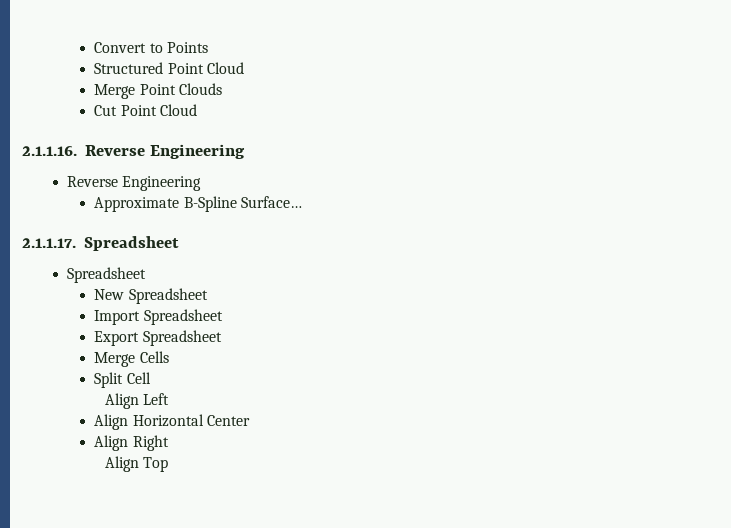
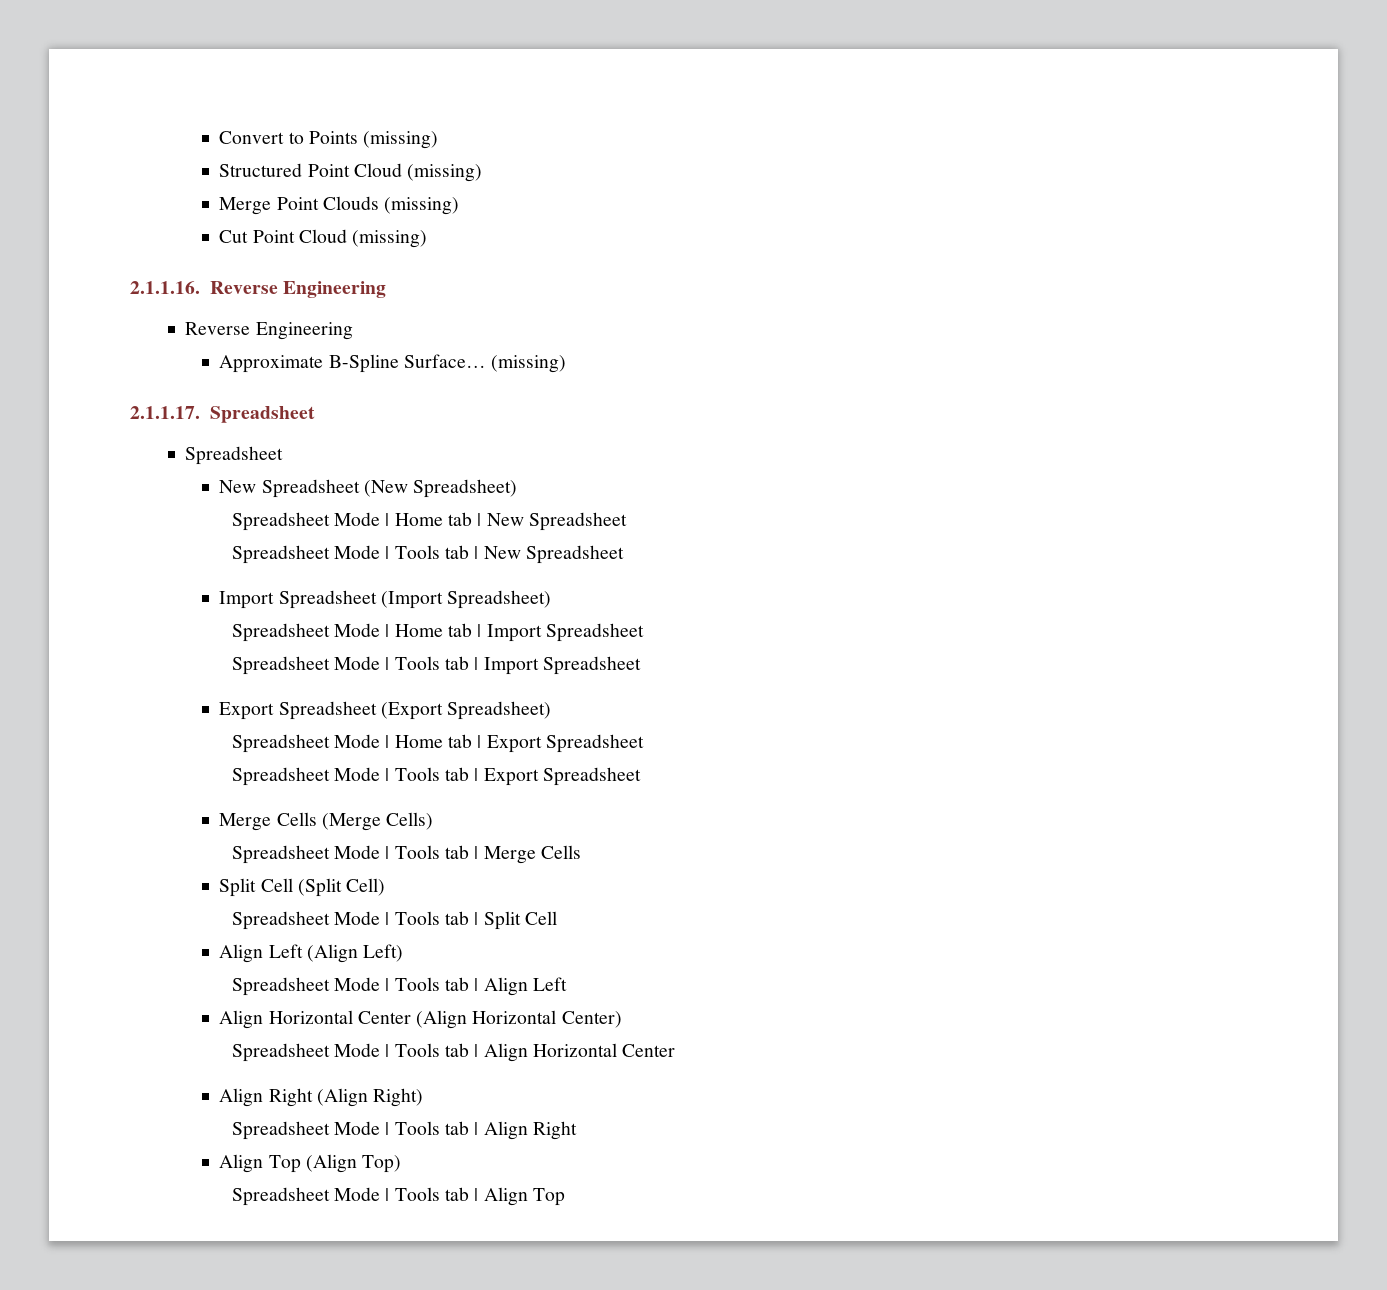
(208, 47) none -> [363,131,439,149] (missing)
(244, 68) none -> [407,164,483,182] (missing)
(222, 89) none -> [384,197,460,215] (missing)
(197, 110) none -> [352,230,428,248] (missing)
(302, 202) none -> [491,355,567,373] (missing)
[94,309,223,325] [94,330,222,346] [94,351,169,367] [94,372,151,388] // Import Spreadsheet // Export Spreadsheet // Merge Cells // Split Cell // -> [363,479,518,498] [231,512,627,531] [231,545,624,564] [219,590,552,609] [231,623,644,642] [231,656,641,675] [219,701,552,720] [231,734,644,753] [231,767,641,786] [219,812,434,831] [231,845,581,864] [219,878,386,897] [231,911,557,930] [219,944,404,963] [231,977,479,996] (New Spreadsheet) // Spreadsheet Mode | Home tab | New Spreadsheet // Spreadsheet Mode | Tools tab | New Spreadsheet // Import Spreadsheet (Import Spreadsheet) // Spreadsheet Mode | Home tab | Import Spreadsheet // Spreadsheet Mode | Tools tab | Import Spreadsheet // Export Spreadsheet (Export Spreadsheet) // Spreadsheet Mode | Home tab | Export Spreadsheet // Spreadsheet Mode | Tools tab | Export Spreadsheet // Merge Cells (Merge Cells) // Spreadsheet Mode | Tools tab | Merge Cells // Split Cell (Split Cell) // Spreadsheet Mode | Tools tab | Split Cell // Align Left (Align Left) // Spreadsheet Mode | Tools tab |
[94,435,169,451] // Align Right // -> [416,1010,622,1029] [231,1043,676,1062] [219,1088,424,1107] [231,1121,577,1140] [219,1154,402,1173] [231,1187,479,1206] (Align Horizontal Center) // Spreadsheet Mode | Tools tab | Align Horizontal Center // Align Right (Align Right) // Spreadsheet Mode | Tools tab | Align Right // Align Top (Align Top) // Spreadsheet Mode | Tools tab |

